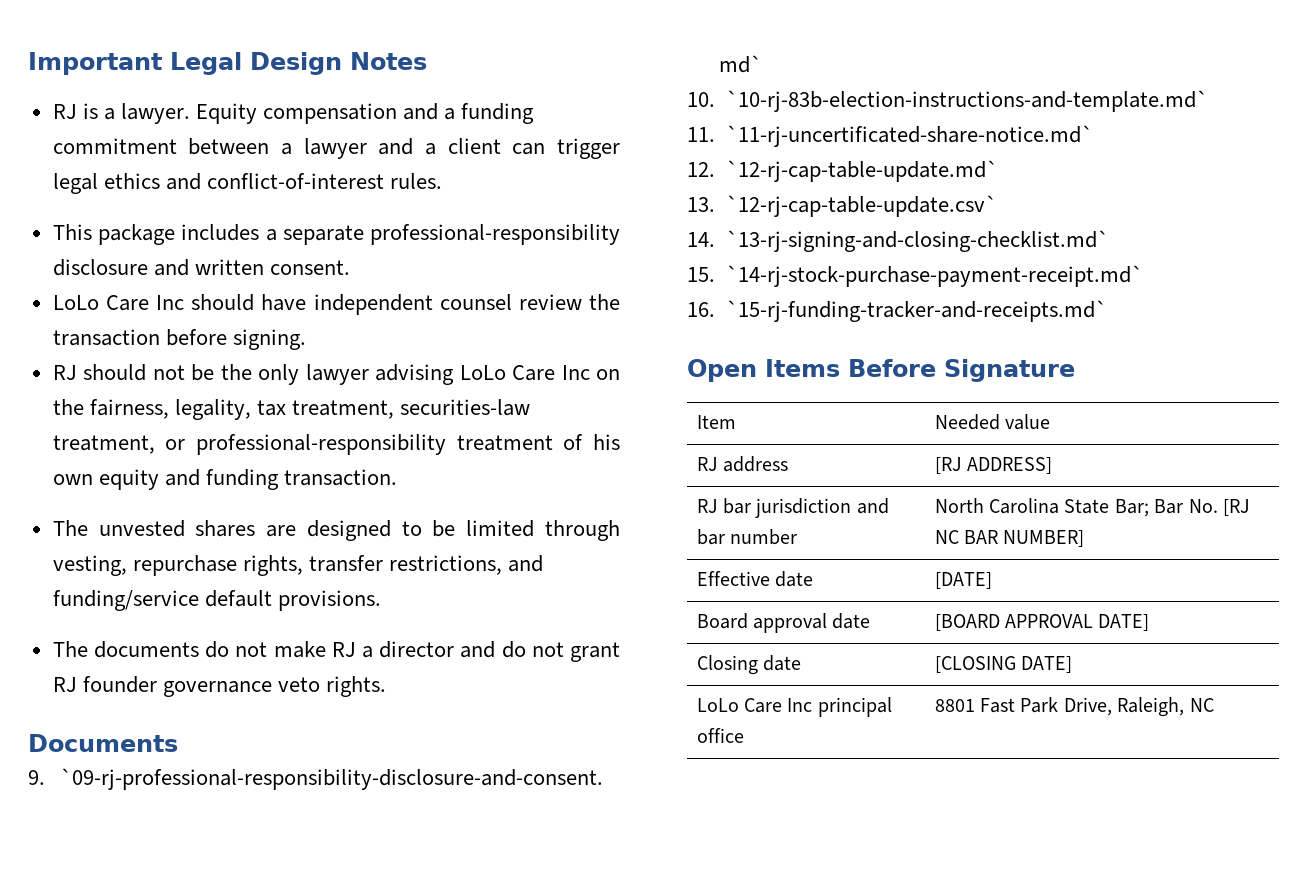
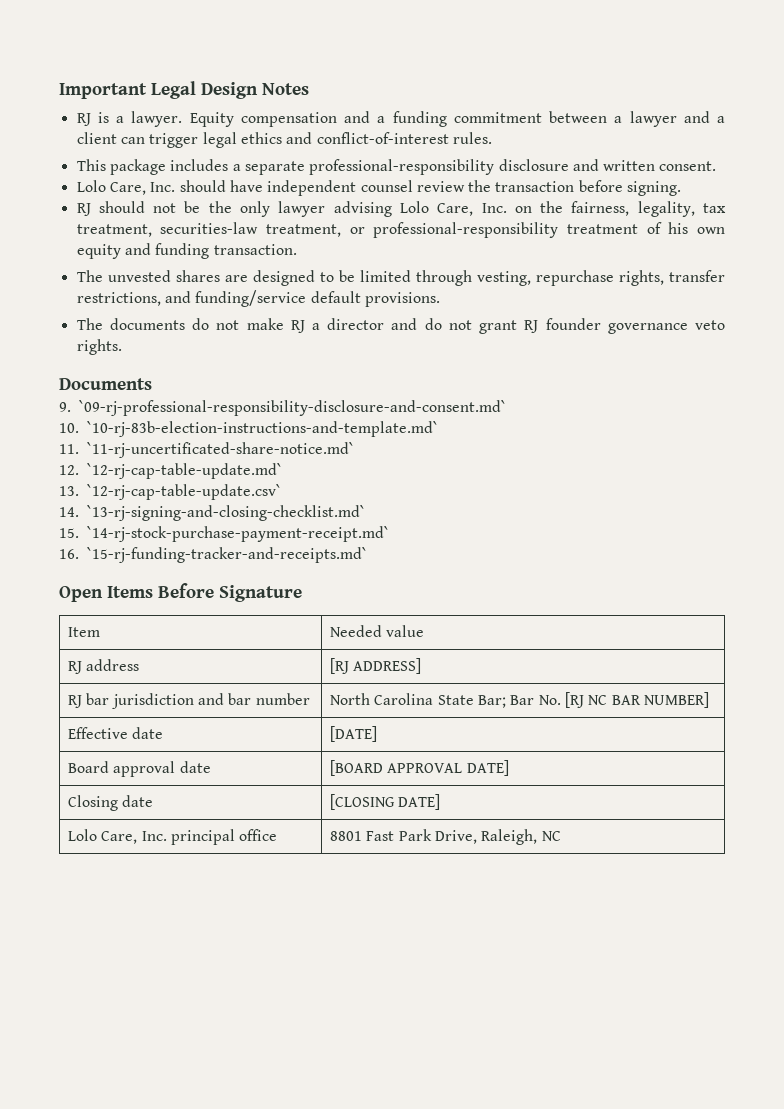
[52,295,185,311] LoLo Care Inc -> [76,180,176,195] Lolo Care, Inc.
[459,365,590,381] LoLo Care Inc -> [399,201,507,216] Lolo Care, Inc.
[696,698,813,713] LoLo Care Inc -> [68,829,167,844] Lolo Care, Inc.

